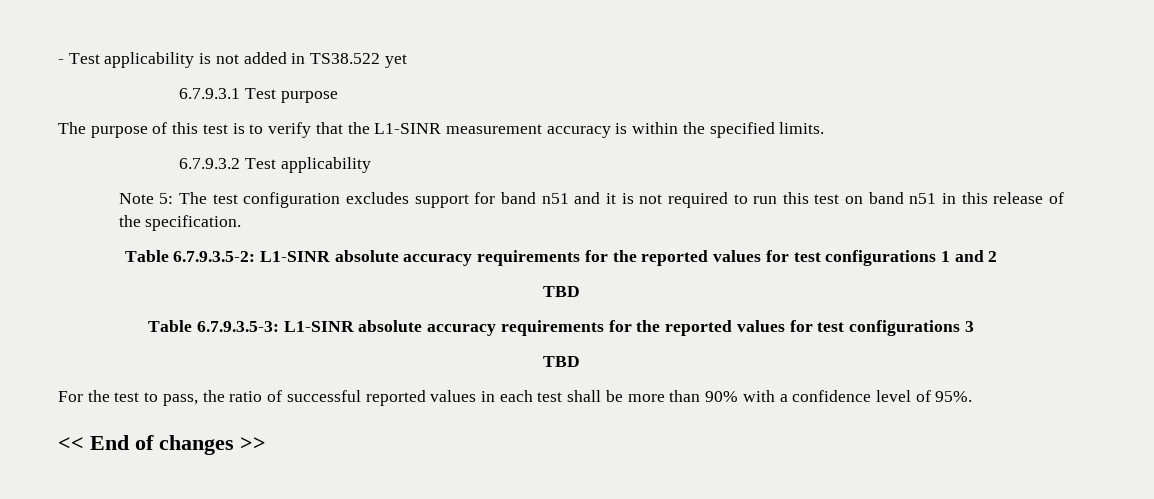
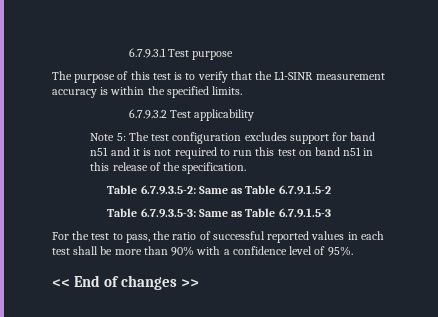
[58,52,407,68] - Test applicability is not added in TS38.522 yet // -> (128, 53) none
[260,250,998,266] [542,286,580,297] [148,320,974,336] [542,356,580,367] L1-SINR absolute accuracy requirements for the reported values for test configurations 1 and 2 // TBD // Table 6.7.9.3.5-3: L1-SINR absolute accuracy requirements for the reported values for test configurations 3 // TBD -> [198,185,331,195] [107,208,331,218] Same as Table 6.7.9.1.5-2 // Table 6.7.9.3.5-3: Same as Table 6.7.9.1.5-3

